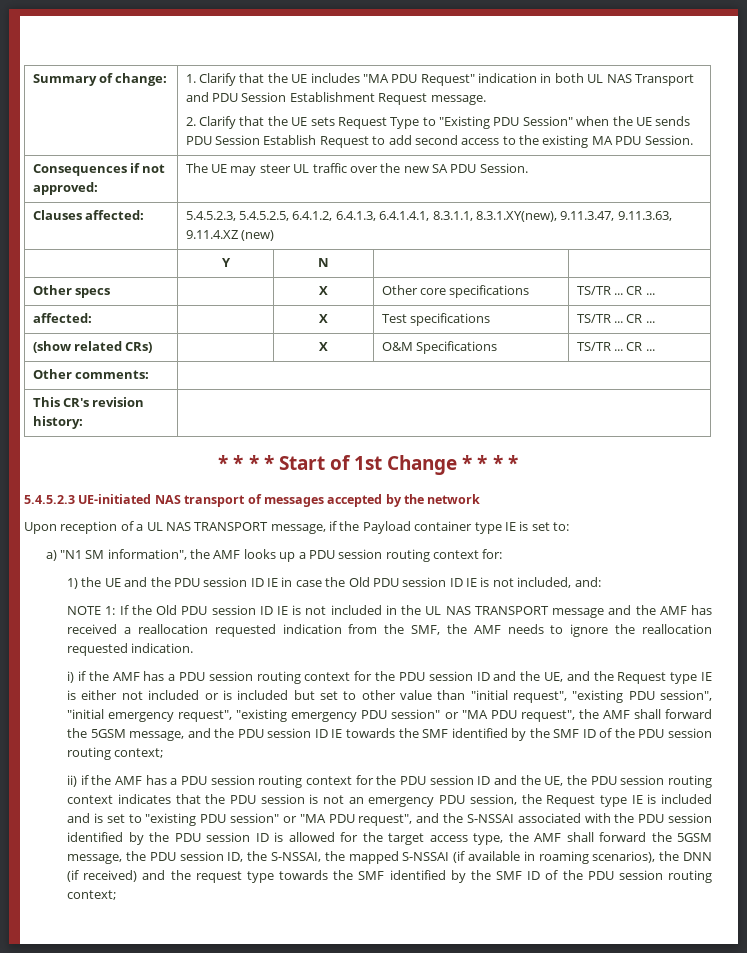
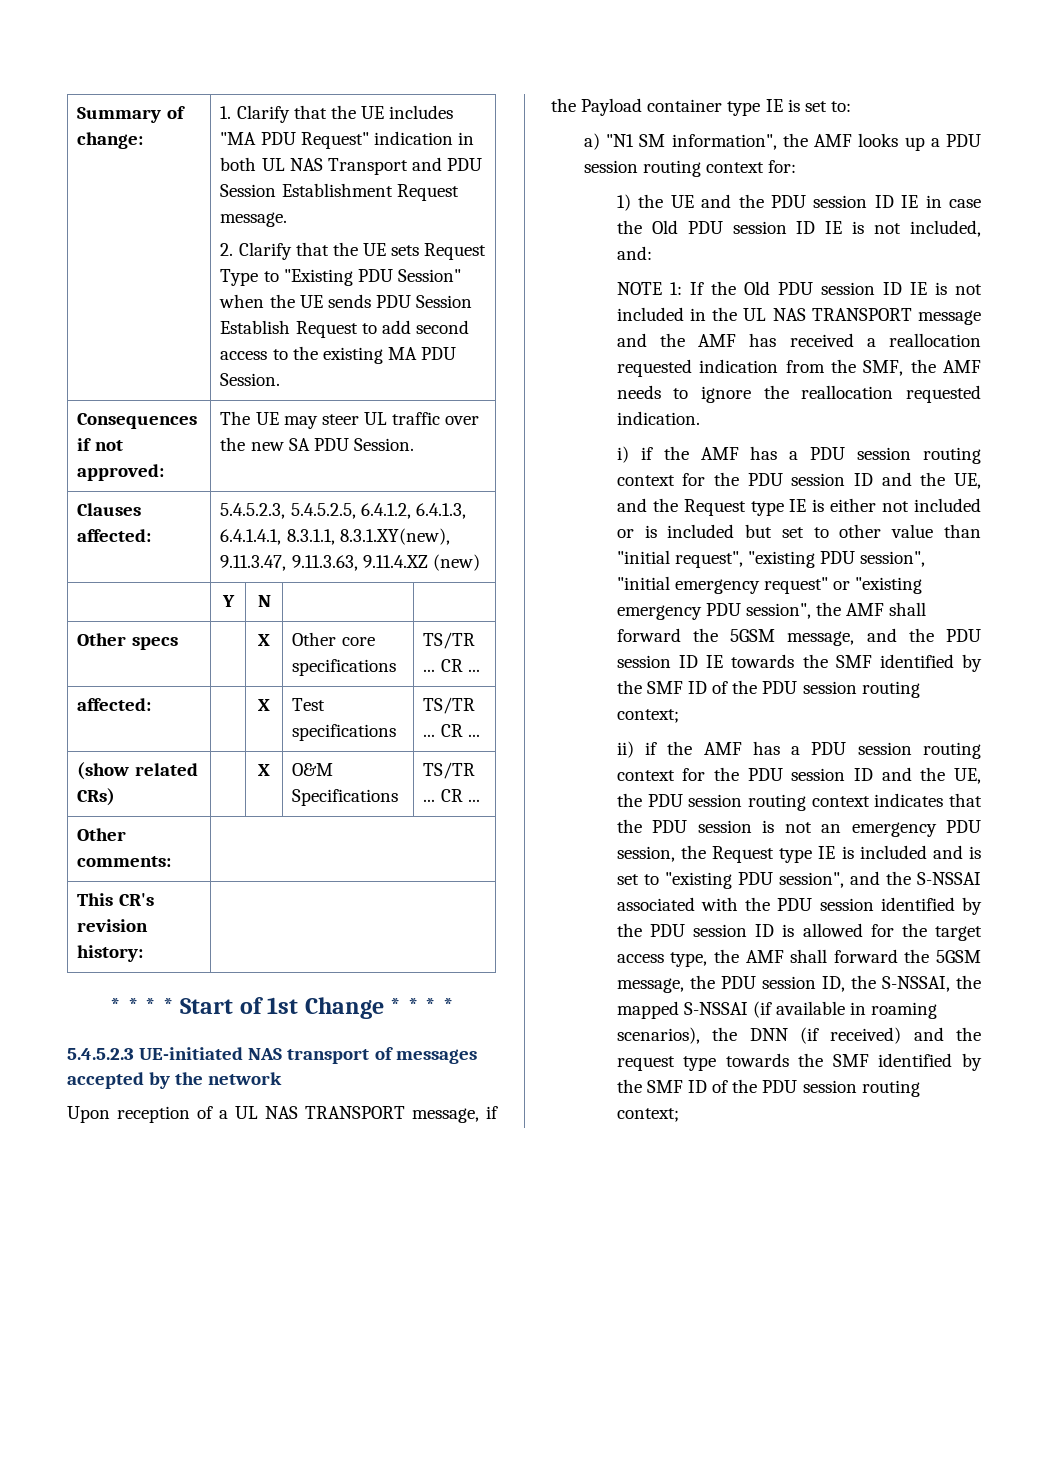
[178,710,233,722] request", -> [764,577,851,594] request" or
[391,709,575,722] session" or "MA PDU request", -> [746,603,812,619] session",
[230,813,413,826] session" or "MA PDU request", -> [778,872,844,888] session",

